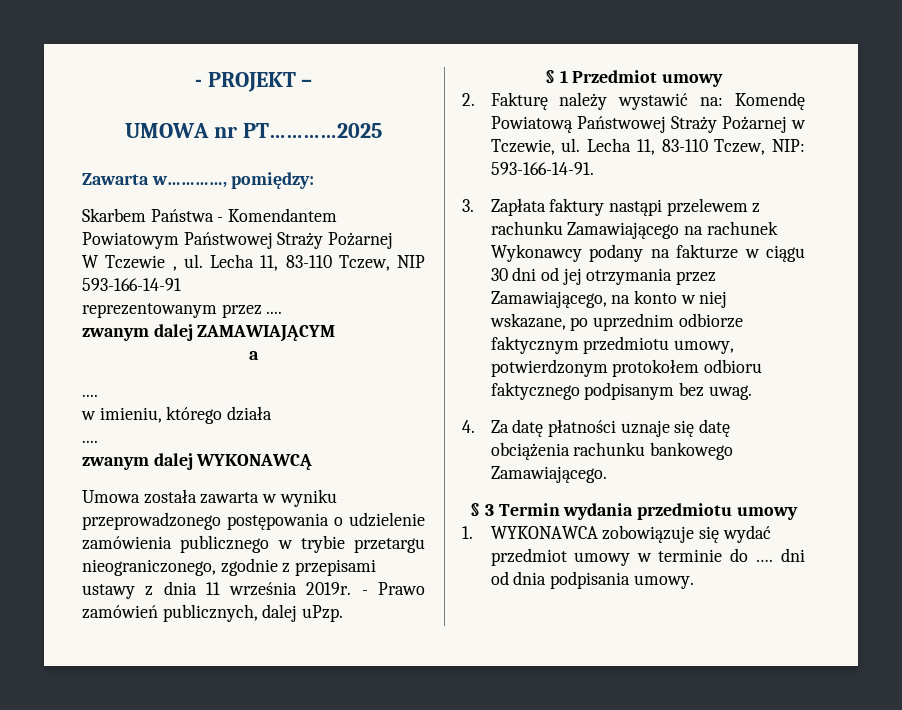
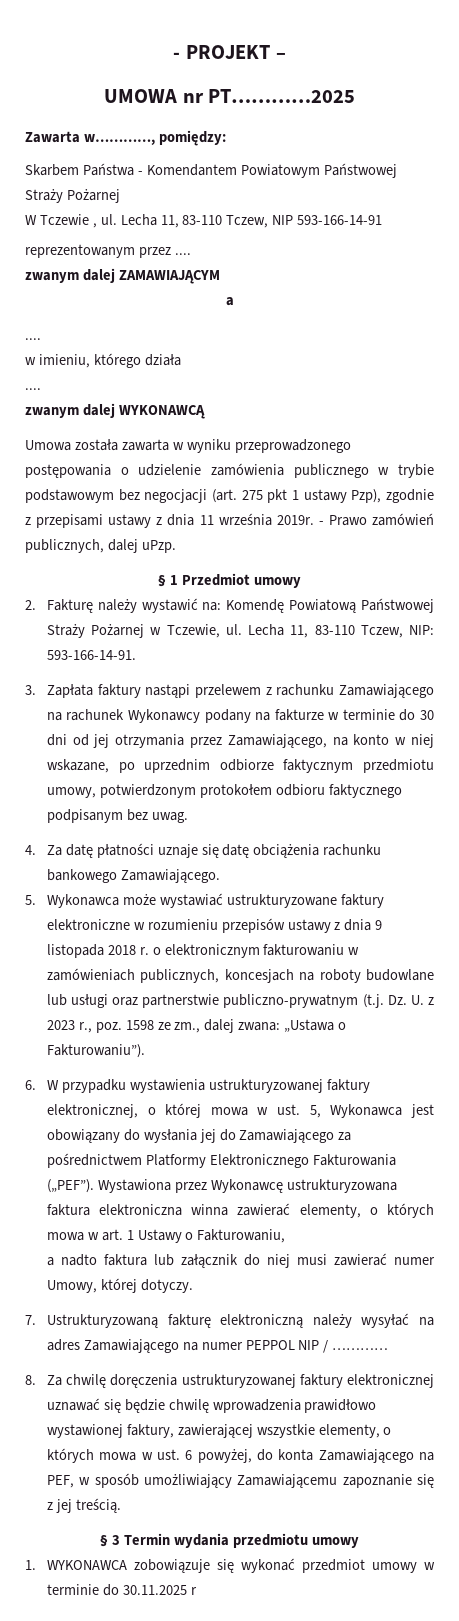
[354,538,425,553] [82,559,216,576] przetargu nieograniczonego, -> [25,489,382,503] podstawowym bez negocjacji (art. 275 pkt 1 ustawy Pzp),
[766,245,805,262] ciągu -> [342,709,416,721] terminie do
(607, 474) none -> [25,893,384,908] [46,918,383,933] [46,944,360,958] [46,968,434,983] [46,994,435,1008] [46,1019,347,1033] [46,1044,145,1058] [25,1079,370,1093] [46,1103,435,1118] [46,1129,352,1143] [46,1153,396,1168] [46,1179,397,1193] [46,1203,434,1218] [46,1229,286,1243] [46,1253,436,1268] [46,1278,193,1293] [25,1313,435,1328] [46,1339,389,1353] [25,1374,434,1388] [46,1398,377,1413] [46,1424,392,1438] [46,1448,434,1463] [46,1473,434,1488] [46,1498,121,1513] // 5. Wykonawca może wystawiać ustrukturyzowane faktury elektroniczne w rozumieniu przepisów ustawy z dnia 9 listopada 2018 r. o elektronicznym fakturowaniu w zamówieniach publicznych, koncesjach na roboty budowlane lub usługi oraz partnerstwie publiczno-prywatnym (t.j. Dz. U. z 2023 r., poz. 1598 ze zm., dalej zwana: „Ustawa o Fakturowaniu”). // 6. W przypadku wystawienia ustrukturyzowanej faktury elektronicznej, o której mowa w ust. 5, Wykonawca jest obowiązany do wysłania jej do Zamawiającego za pośrednictwem Platformy Elektronicznego Fakturowania („PEF”). Wystawiona przez Wykonawcę ustrukturyzowana faktura elektroniczna winna zawierać elementy, o których mowa w art. 1 Ustawy o Fakturowaniu, // a nadto faktura lub załącznik do niej musi zawierać numer Umowy, której dotyczy. // 7. Ustrukturyzowaną fakturę elektroniczną należy wysyłać na adres Zamawiającego na numer PEPPOL NIP / ………… // 8. Za chwilę doręczenia ustrukturyzowanej faktury elektronicznej uznawać się będzie chwilę wprowadzenia prawidłowo wystawionej faktury, zawierającej wszystkie elementy, o których mowa w ust. 6 powyżej, do konta Zamawiającego na PEF, w sposób umożliwiający Zamawiającemu zapoznanie się z jej treścią.
[722,525,771,543] wydać -> [240,1558,295,1573] wykonać
[755,548,805,562] [490,571,694,589] …. dni od dnia podpisania umowy. -> [122,1585,197,1595] 30.11.2025 r

